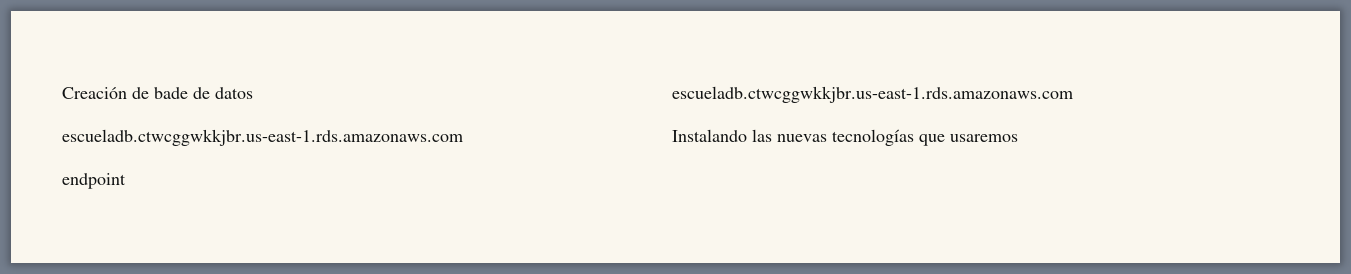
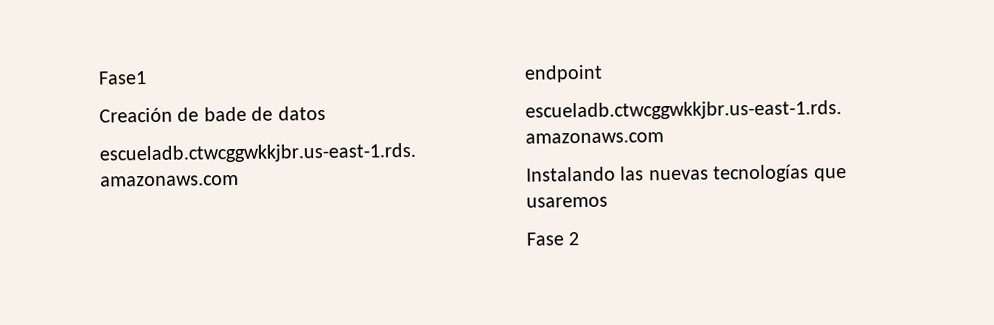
(62, 93) none -> [98,71,147,85] Fase1 //
(1018, 138) none -> [526,232,580,246] // Fase 2

